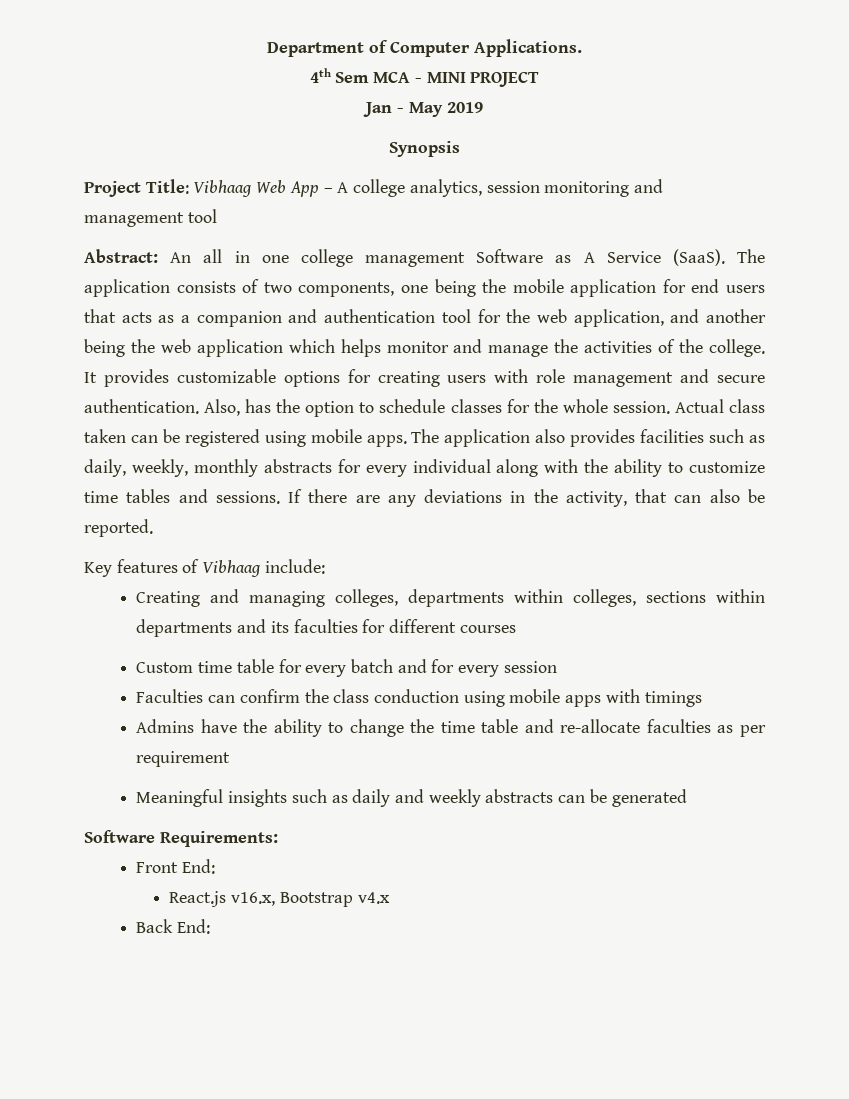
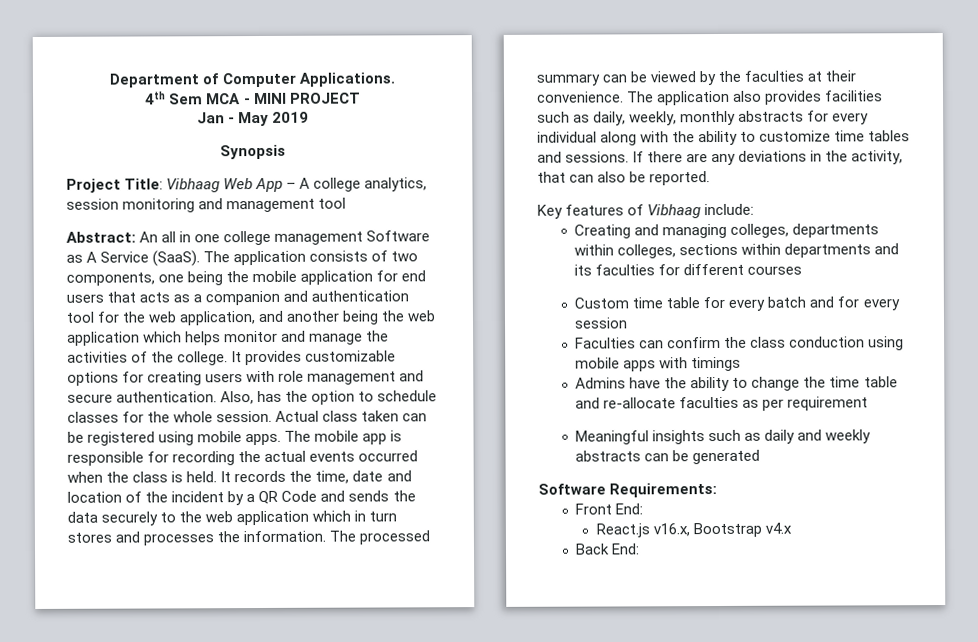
(440, 436) none -> [314,430,403,445] [67,450,419,466] [67,470,412,484] [67,490,416,506] [67,510,398,526] [67,530,431,546] [536,70,857,86] [537,91,655,103] mobile app is responsible for recording the actual events occurred when the class is held. It records the time, date and location of the incident by a QR Code and sends the data securely to the web application which in turn stores and processes the information. The processed summary can be viewed by the faculties at their convenience. The

